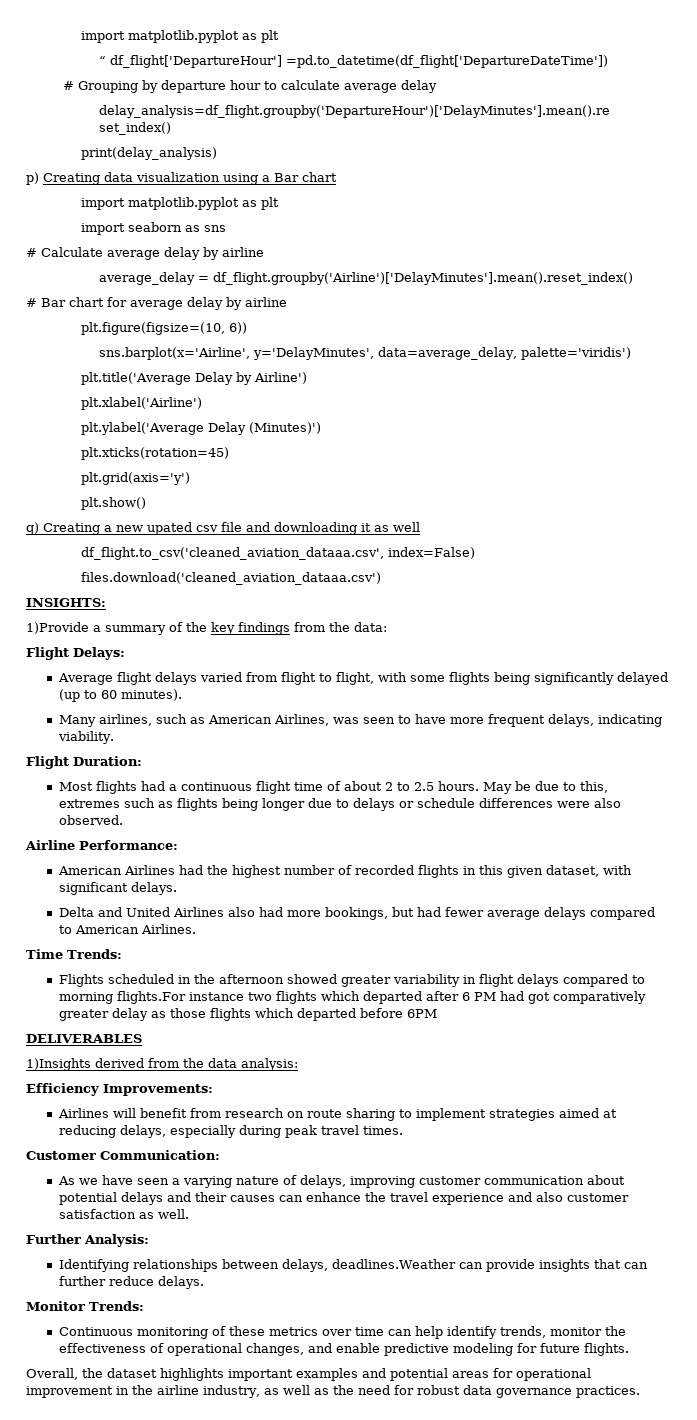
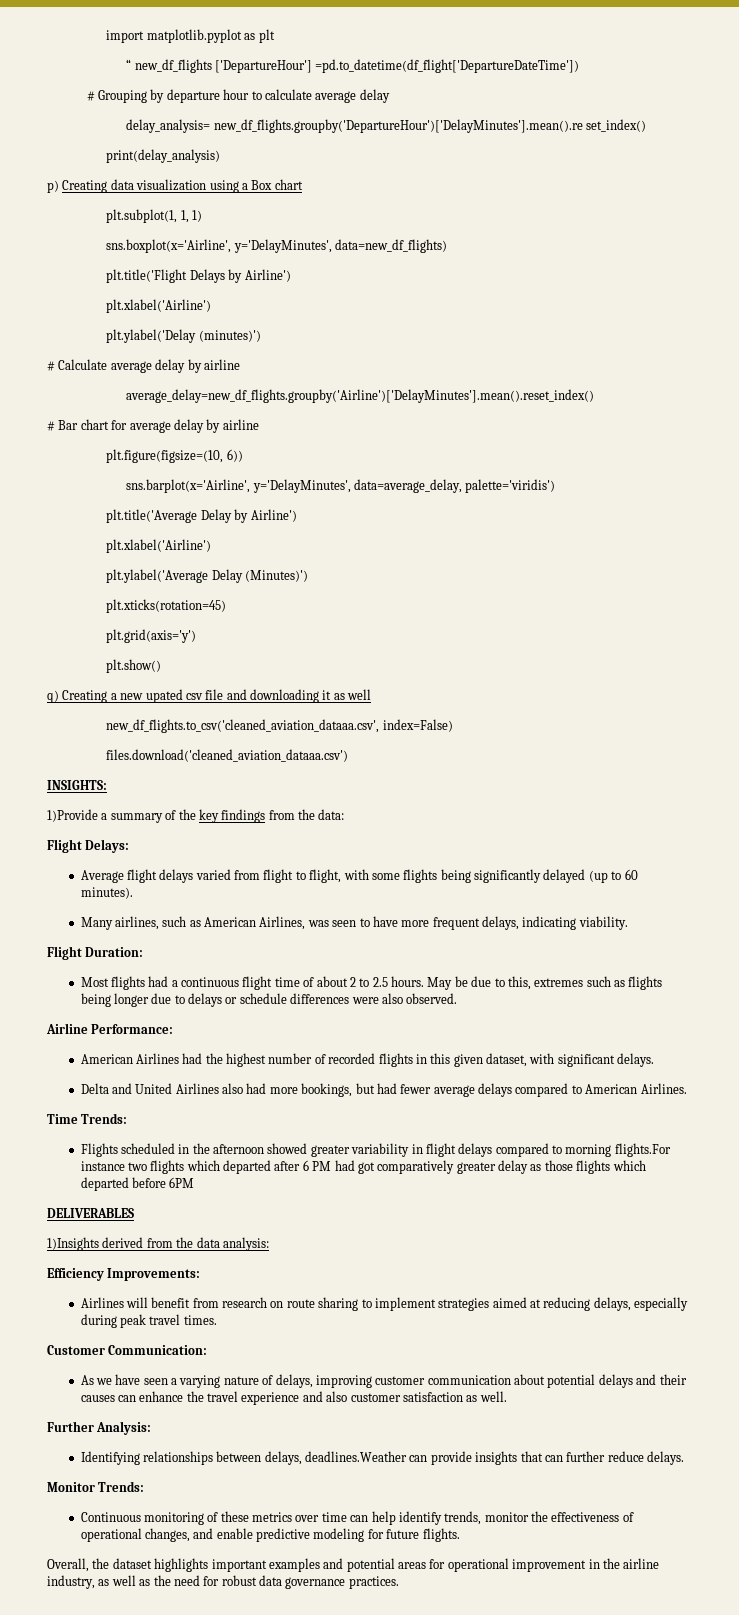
[110,55,283,68] df_flight['DepartureHour'] -> [134,59,313,73] new_df_flights ['DepartureHour']
[99,105,611,118] delay_analysis=df_flight.groupby('DepartureHour')['DelayMinutes'].mean().re -> [126,119,583,133] delay_analysis= new_df_flights.groupby('DepartureHour')['DelayMinutes'].mean().re
[274,173,299,182] Bar -> [251,180,273,190] Box
[80,197,279,210] [80,222,226,235] import matplotlib.pyplot as plt // import seaborn as sns -> [106,209,203,223] [106,239,448,253] [106,269,291,283] [106,299,212,313] [106,329,261,343] plt.subplot(1, 1, 1) // sns.boxplot(x='Airline', y='DelayMinutes', data=new_df_flights) // plt.title('Flight Delays by Airline') // plt.xlabel('Airline') // plt.ylabel('Delay (minutes)')
[99,272,634,285] average_delay = df_flight.groupby('Airline')['DelayMinutes'].mean().reset_index() -> [126,389,595,403] average_delay=new_df_flights.groupby('Airline')['DelayMinutes'].mean().reset_index()
[80,547,384,560] df_flight.to_csv('cleaned_aviation_dataaa.csv', -> [106,719,380,733] new_df_flights.to_csv('cleaned_aviation_dataaa.csv',

